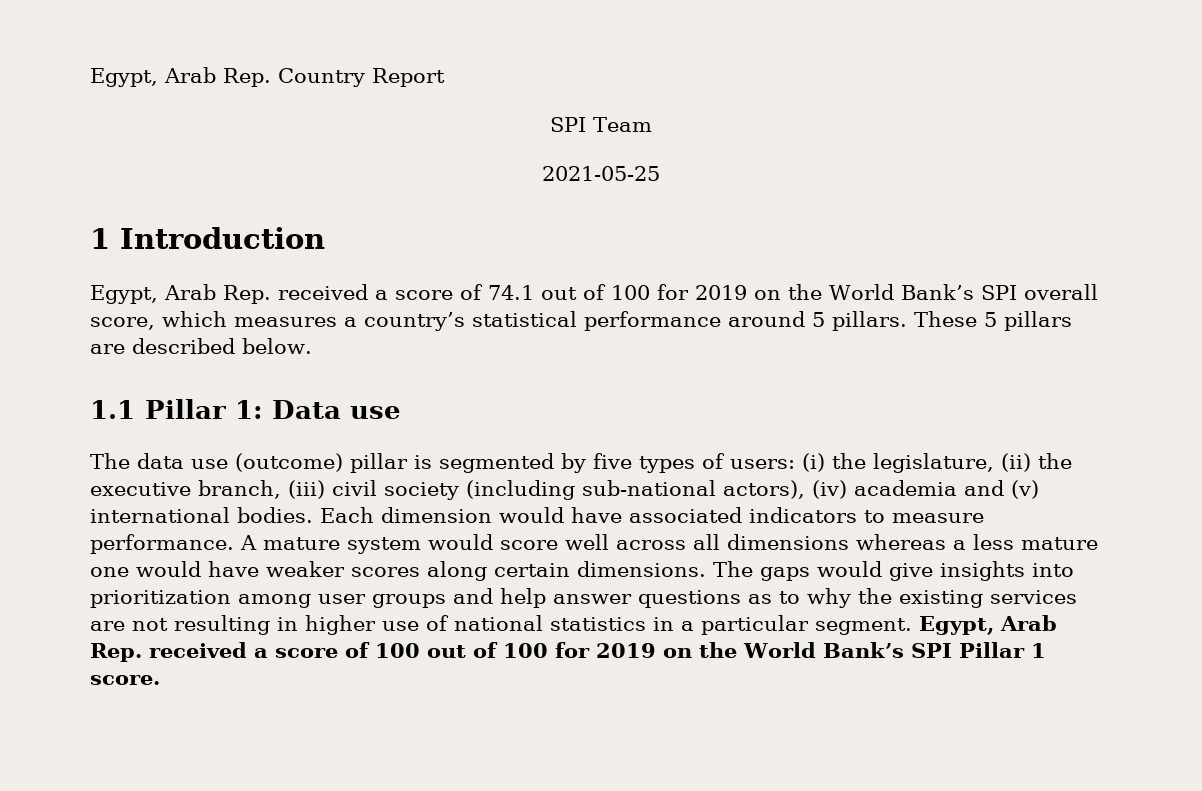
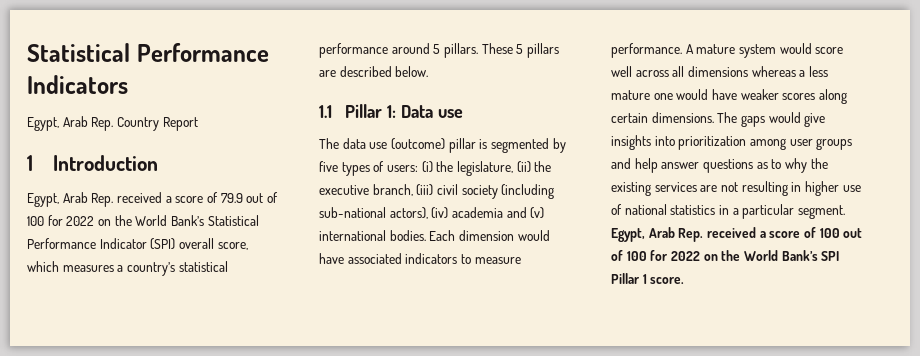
(90, 77) none -> [27,43,269,62] [27,75,128,94] Statistical Performance Indicators //
[550,117,653,132] [542,166,660,181] // SPI Team // 2021-05-25 -> (198, 124) none
[488,284,1017,300] 74.1 out of 100 for 2019 on the World Bank’s SPI -> [220,192,278,203] [27,215,259,226] [27,238,176,250] 79.9 out of 100 for 2022 on the World Bank’s Statistical Performance Indicator (SPI)
[596,643,656,658] 2019 -> [670,251,700,261] 2022

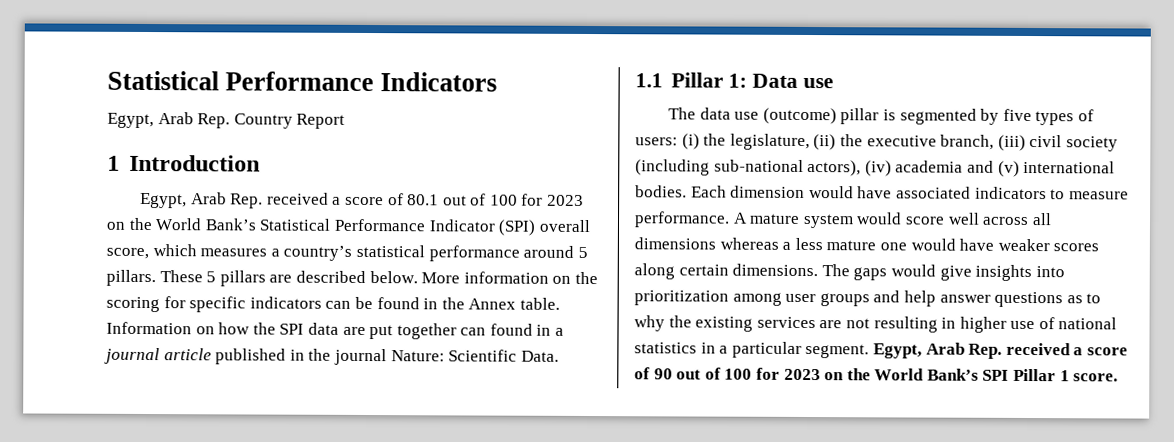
[220,192,278,203] [27,215,95,226] 79.9 out of 100 for 2022 -> [407,193,585,206] 80.1 out of 100 for 2023
(429, 71) none -> [421,271,598,285] [106,296,560,313] [106,321,565,340] [104,347,559,366] More information on the scoring for specific indicators can be found in the Annex table. Information on how the SPI data are put together can found in a journal article published in the journal Nature: Scientific Data.
[819,228,863,238] [611,250,700,261] 100 out of 100 for 2022 -> [653,367,821,381] 90 out of 100 for 2023

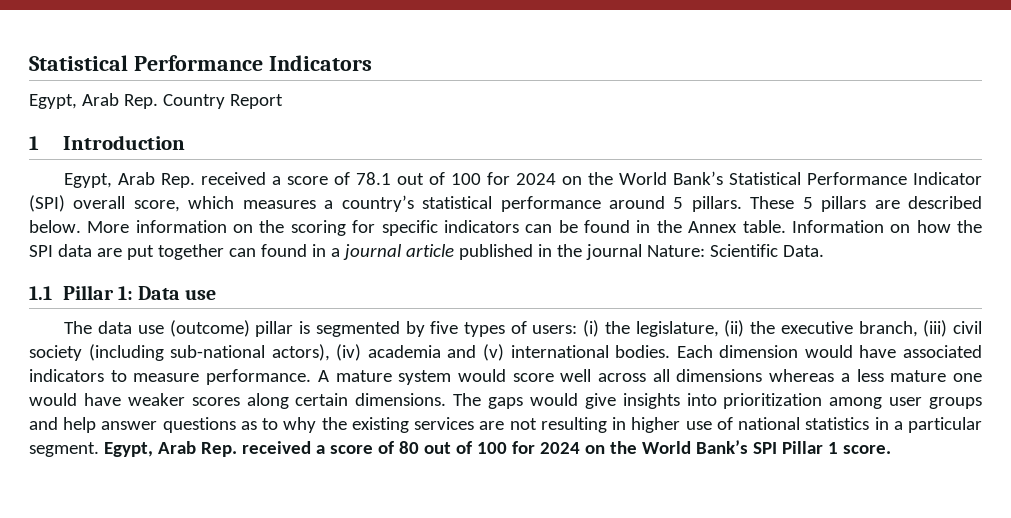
[407,193,585,206] 80.1 out of 100 for 2023 -> [356,172,557,185] 78.1 out of 100 for 2024
[653,367,821,381] 90 out of 100 for 2023 -> [398,441,580,454] 80 out of 100 for 2024

